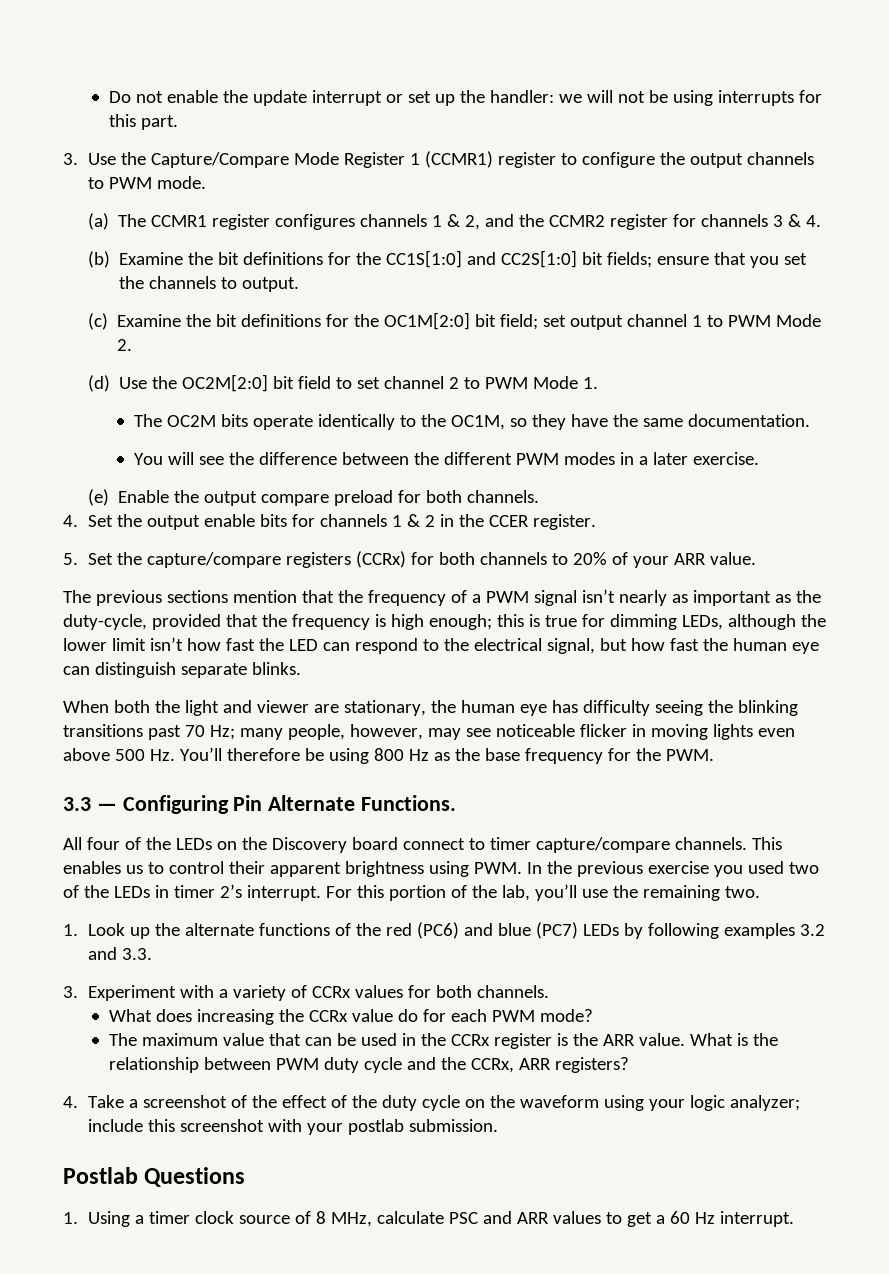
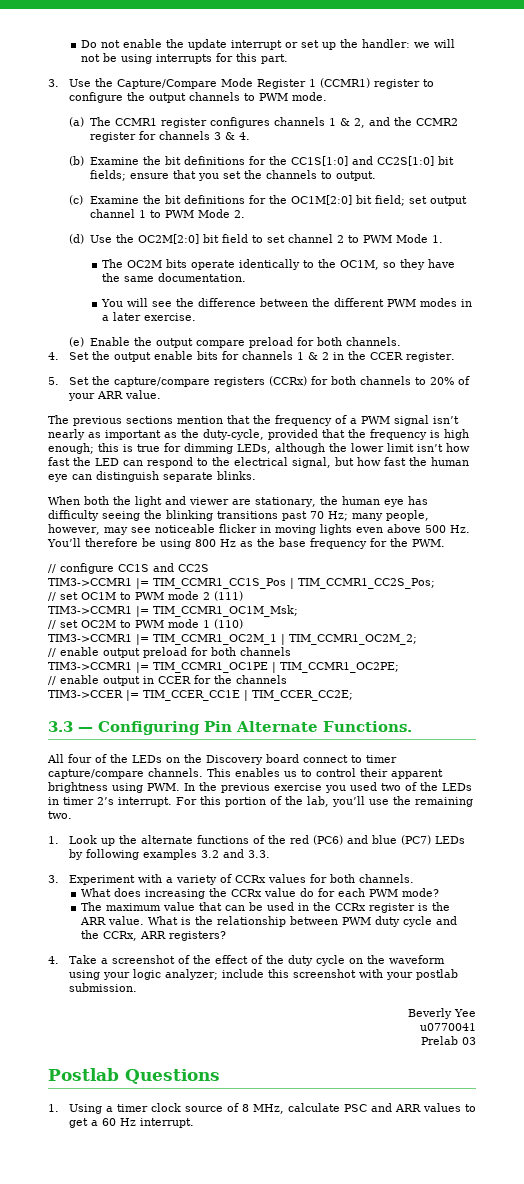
(714, 755) none -> [48,563,209,574] [48,578,435,589] [48,591,243,601] [48,605,298,617] [48,619,243,629] [48,634,417,645] [48,647,291,658] [48,662,399,673] [48,675,287,686] [48,690,353,701] // // configure CC1S and CC2S // TIM3->CCMR1 |= TIM_CCMR1_CC1S_Pos | TIM_CCMR1_CC2S_Pos; // // set OC1M to PWM mode 2 (111) // TIM3->CCMR1 |= TIM_CCMR1_OC1M_Msk; // // set OC2M to PWM mode 1 (110) // TIM3->CCMR1 |= TIM_CCMR1_OC2M_1 | TIM_CCMR1_OC2M_2; // // enable output preload for both channels // TIM3->CCMR1 |= TIM_CCMR1_OC1PE | TIM_CCMR1_OC2PE; // // enable output in CCER for the channels // TIM3->CCER |= TIM_CCER_CC1E | TIM_CCER_CC2E;
(499, 1125) none -> [408,1008,476,1019] [420,1023,476,1031] [421,1036,476,1045] // Beverly Yee // u0770041 // Prelab 03

